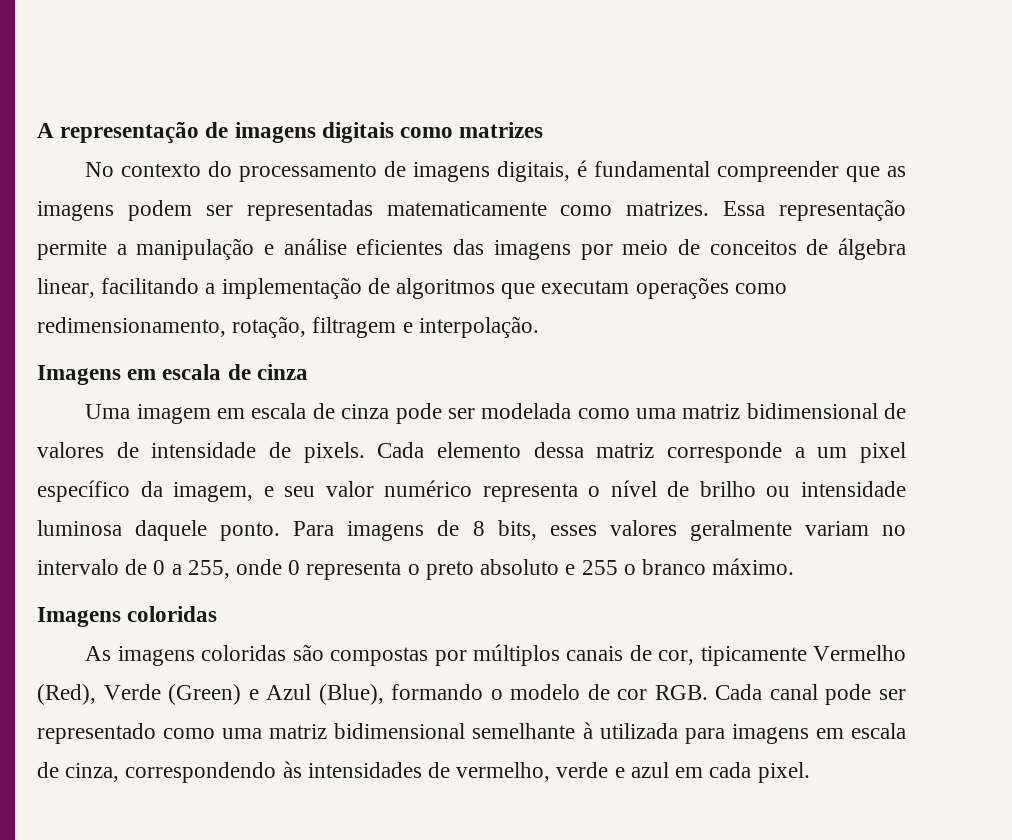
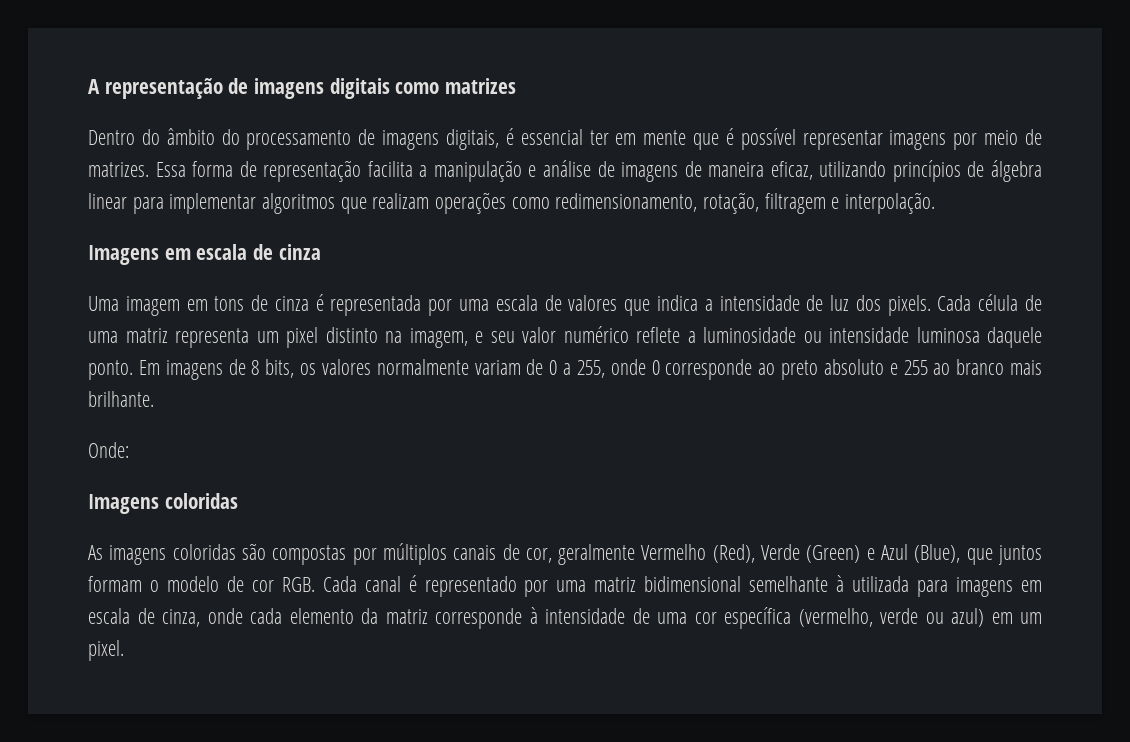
[85,162,202,177] No contexto -> [88,128,215,145] Dentro do âmbito
[594,161,907,182] [37,199,906,221] [37,238,907,260] [37,277,390,299] fundamental compreender que as imagens podem ser representadas matematicamente como matrizes. Essa representação permite a manipulação e análise eficientes das imagens por meio de conceitos de álgebra linear, facilitando a implementação de -> [520,128,1043,150] [88,160,1042,182] [88,193,257,214] essencial ter em mente que é possível representar imagens por meio de matrizes. Essa forma de representação facilita a manipulação e análise de imagens de maneira eficaz, utilizando princípios de álgebra linear para implementar
[541,280,630,294] executam -> [372,193,430,209] realizam
[251,403,906,424] [37,442,906,463] [37,480,163,502] escala de cinza pode ser modelada como uma matriz bidimensional de valores de intensidade de pixels. Cada elemento dessa matriz corresponde a um pixel específico da -> [214,294,1042,316] [88,327,402,348] tons de cinza é representada por uma escala de valores que indica a intensidade de luz dos pixels. Cada célula de uma matriz representa um pixel distinto na
[482,480,756,502] representa o nível de brilho -> [636,327,796,343] reflete a luminosidade
[293,521,335,536] Para -> [138,360,160,375] Em
[549,520,906,541] [37,559,119,575] esses valores geralmente variam no intervalo -> [300,359,521,375] os valores normalmente variam
[306,561,420,580] representa o -> [665,359,776,380] corresponde ao
[623,558,795,575] o branco máximo. -> [933,359,1043,375] [88,391,154,407] [88,442,129,458] ao branco mais brilhante. // Onde:
[700,646,807,666] tipicamente -> [558,544,636,565] geralmente
[391,684,484,700] formando -> [966,545,1042,565] [88,576,142,592] que juntos formam
[825,684,906,705] [37,723,216,744] pode ser representado como -> [408,575,549,597] é representado por
[125,761,752,783] correspondendo às intensidades de vermelho, verde e azul em cada -> [207,607,1042,629] onde cada elemento da matriz corresponde à intensidade de uma cor específica (vermelho, verde ou azul) em um

